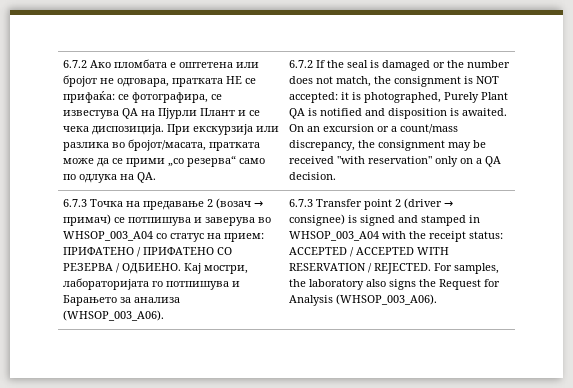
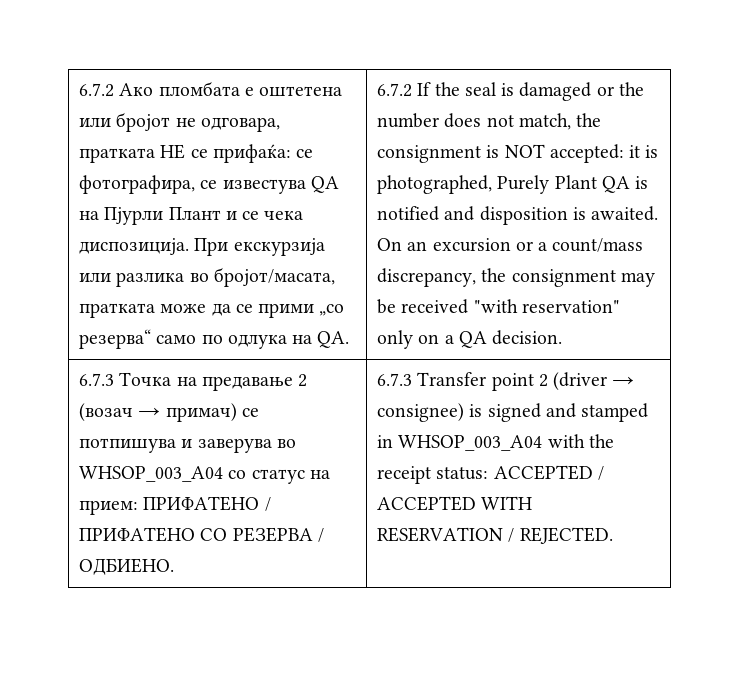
[183,263,248,274] [62,278,240,290] [62,295,180,306] [62,310,164,321] Кај мостри, лабораторијата го потпишува и Барањето за анализа (WHSOP_003_A06). -> (175, 566) none
[433,263,499,274] [288,279,500,290] [288,294,437,306] For samples, the laboratory also signs the Request for Analysis (WHSOP_003_A06). -> (613, 535) none

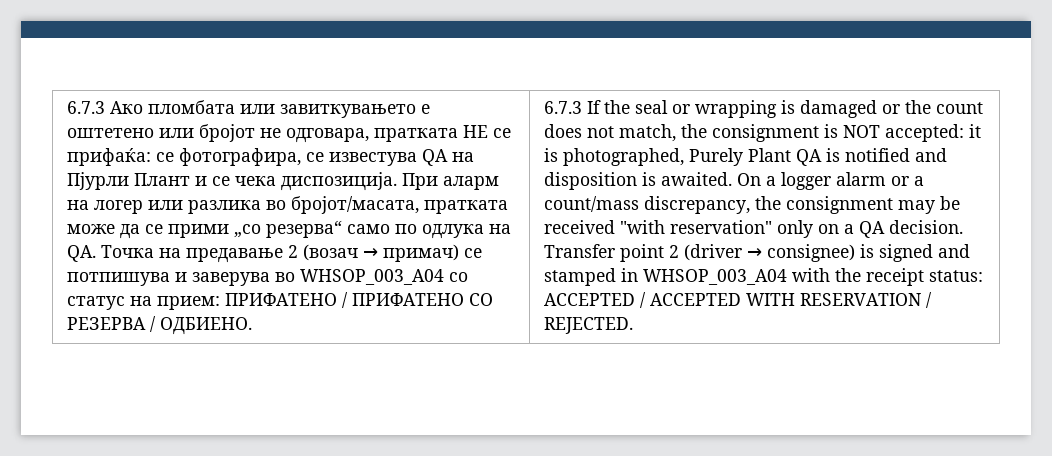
[79,83,115,97] 6.7.2 -> [66,101,105,114] 6.7.3
[244,86,343,97] е оштетена -> [239,104,430,118] [66,128,154,138] или завиткувањето е оштетено
[233,238,325,256] екскурзија -> [442,176,499,190] [66,200,143,214] аларм на логер
[377,82,644,101] [377,113,602,130] [377,144,659,163] [377,175,649,194] [377,206,659,225] [377,238,644,252] [377,268,655,287] [377,299,620,314] [377,330,563,349] [79,373,115,386] | 6.7.2 If the seal is damaged or the number does not match, the consignment is NOT accepted: it is photographed, Purely Plant QA is notified and disposition is awaited. On an excursion or a count/mass discrepancy, the consignment may be received "with reservation" only on a QA decision. // 6.7.3 -> (96, 253) none
(413, 379) none -> [586,100,983,118] [543,124,981,142] [543,148,947,166] [543,172,924,190] [543,196,960,214] [543,220,963,238] If the seal or wrapping is damaged or the count does not match, the consignment is NOT accepted: it is photographed, Purely Plant QA is notified and disposition is awaited. On a logger alarm or a count/mass discrepancy, the consignment may be received "with reservation" only on a QA decision.

